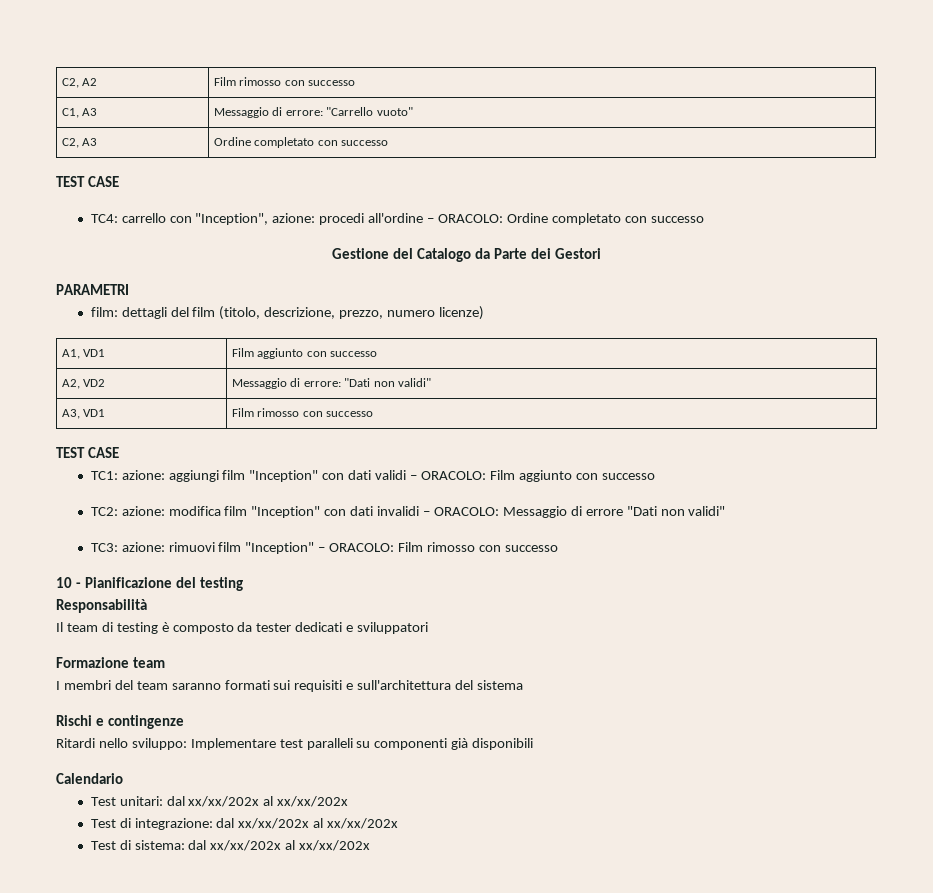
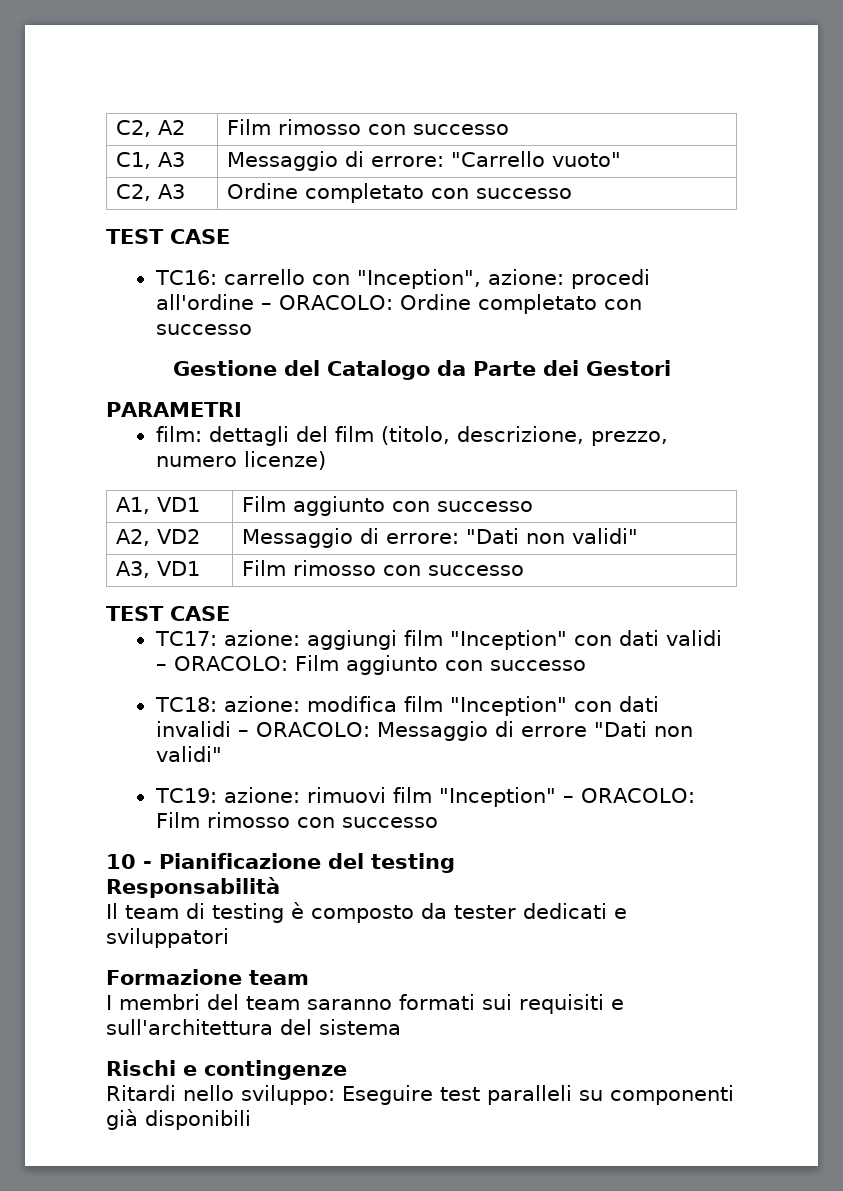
[90,214,118,223] TC4: -> [154,270,217,285] TC16:
[90,471,118,480] TC1: -> [154,631,217,646] TC17:
[90,507,118,516] TC2: -> [154,697,217,712] TC18:
[90,543,118,552] TC3: -> [154,788,217,803] TC19:
[190,738,276,750] Implementare -> [342,1085,433,1105] Eseguire
[56,773,123,784] [90,796,349,807] [90,818,399,830] [90,840,371,851] // Calendario // Test unitari: dal xx/xx/202x al xx/xx/202x // Test di integrazione: dal xx/xx/202x al xx/xx/202x // Test di sistema: dal xx/xx/202x al xx/xx/202x -> (251, 1120) none

